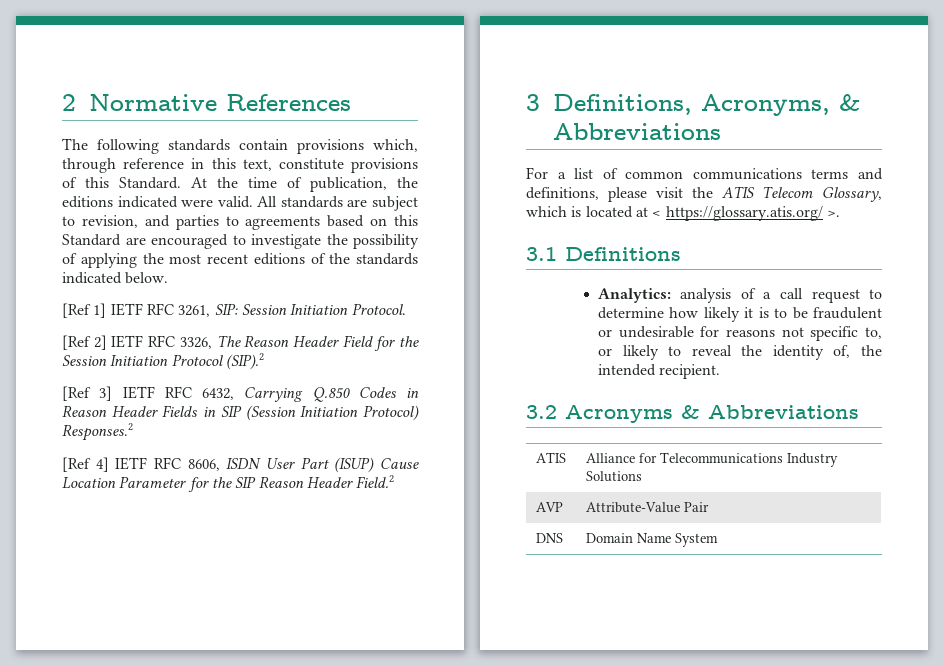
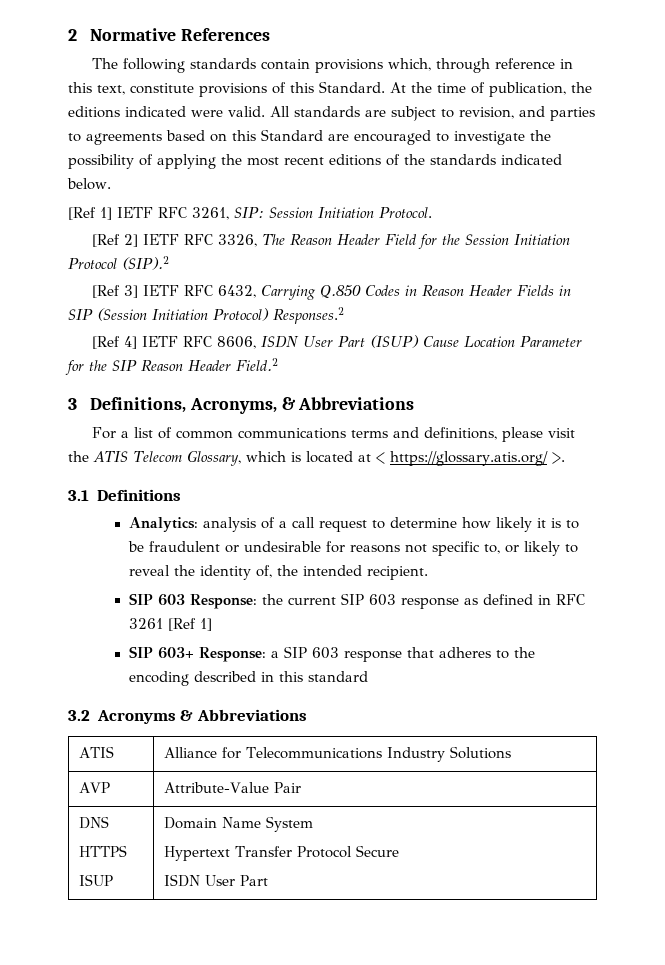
(721, 371) none -> [128,593,585,609] [128,618,212,631] [128,646,535,662] [128,671,368,686] // SIP 603 Response: the current SIP 603 response as defined in RFC 3261 [Ref 1] // SIP 603+ Response: a SIP 603 response that adheres to the encoding described in this standard
(563, 538) none -> [79,845,128,857] [79,874,114,886] // HTTPS // ISUP
(718, 540) none -> [164,845,400,861] [164,874,269,887] // Hypertext Transfer Protocol Secure // ISDN User Part

